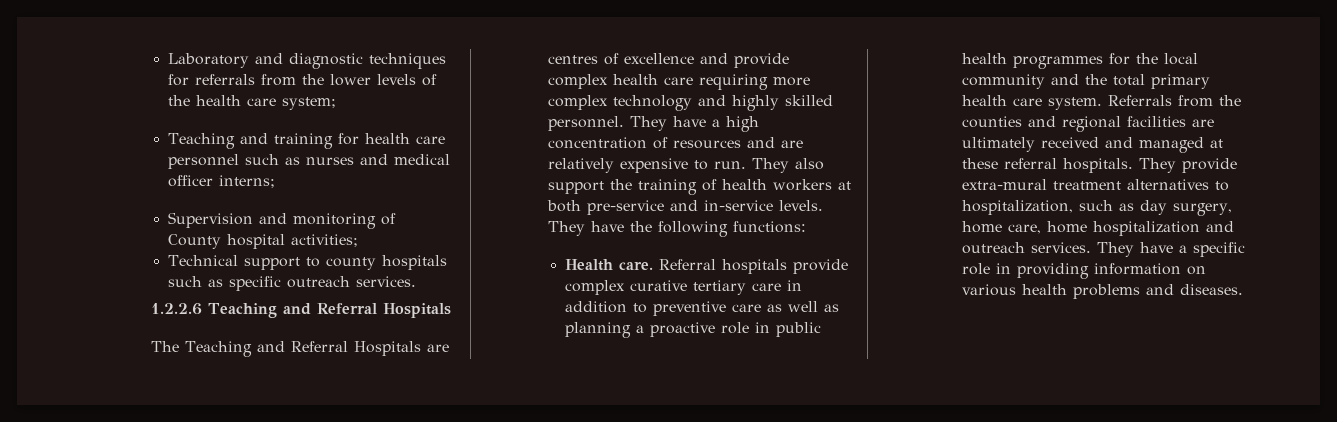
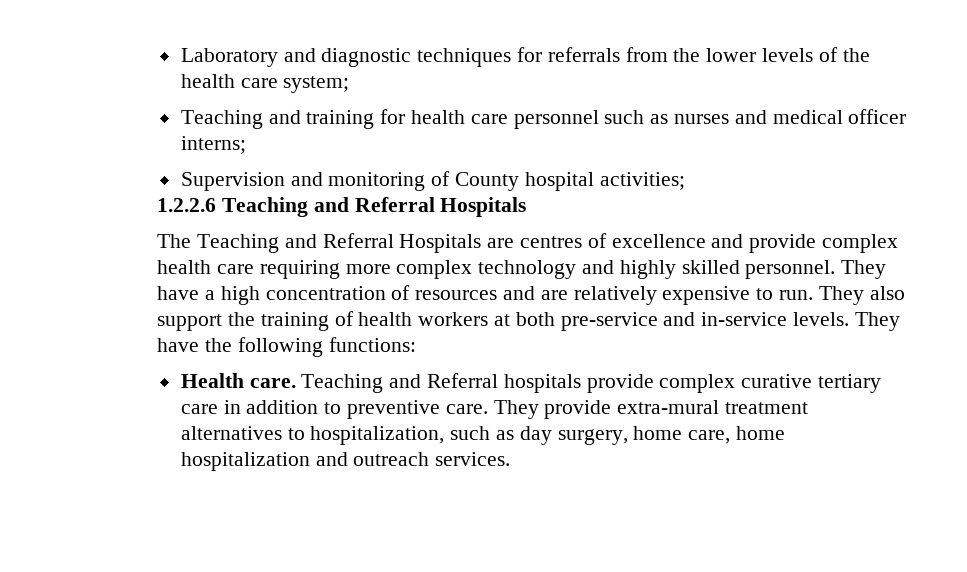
[168,255,448,270] [168,276,417,291] // Technical support to county hospitals such as specific outreach services. -> (685, 181) none
(654, 265) none -> [301,374,422,393] Teaching and
[732,301,840,312] [565,322,822,338] [962,53,1199,69] [962,74,1211,89] [962,95,1242,110] [962,116,1215,132] [962,137,1224,153] [962,158,1134,173] care as well as planning a proactive role in public health programmes for the local community and the total primary health care system. Referrals from the counties and regional facilities are ultimately received and managed at these referral hospitals. -> [445,404,488,414] care.
[1097,242,1246,257] [962,263,1207,279] [962,284,1244,299] They have a specific role in providing information on various health problems and diseases. -> (511, 459) none

